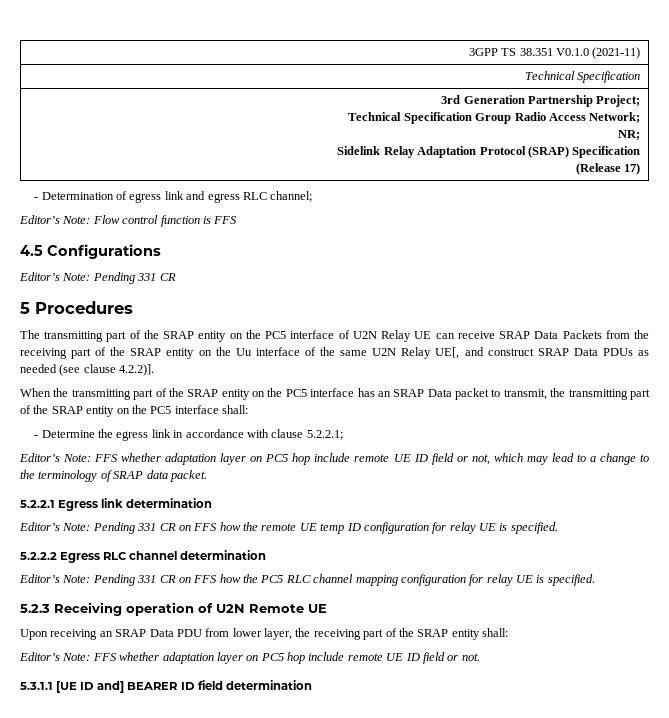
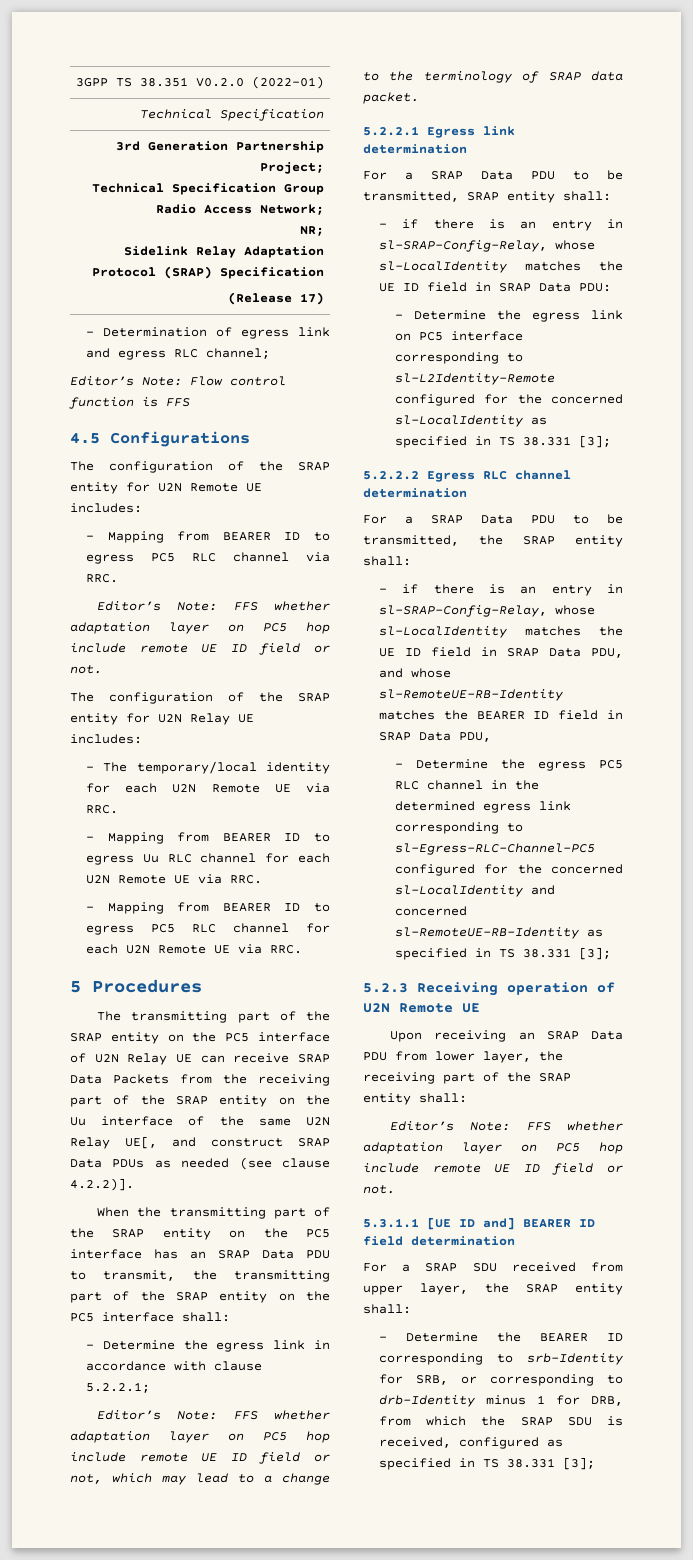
[555,47,641,59] V0.1.0 (2021-11) -> [196,76,325,89] V0.2.0 (2022-01)
[19,272,176,284] Editor’s Note: Pending 331 CR -> [70,461,330,473] [70,482,262,494] [70,503,142,513] [86,531,330,543] [86,552,330,564] [86,574,119,583] [97,601,330,611] [70,622,330,634] [70,643,330,655] [70,665,102,674] [70,692,330,704] [70,713,254,725] [70,734,142,744] [86,761,330,774] [86,783,330,793] [86,805,119,814] [86,832,330,844] [86,853,330,865] [86,874,263,884] [86,902,330,914] [86,923,330,935] [86,944,303,954] The configuration of the SRAP entity for U2N Remote UE includes: // - Mapping from BEARER ID to egress PC5 RLC channel via RRC. // Editor’s Note: FFS whether adaptation layer on PC5 hop include remote UE ID field or not. // The configuration of the SRAP entity for U2N Relay UE includes: // - The temporary/local identity for each U2N Remote UE via RRC. // - Mapping from BEARER ID to egress Uu RLC channel for each U2N Remote UE via RRC. // - Mapping from BEARER ID to egress PC5 RLC channel for each U2N Remote UE via RRC.
[455,388,490,400] packet -> [306,1250,330,1259] PDU
[19,522,558,534] Editor’s Note: Pending 331 CR on FFS how the remote UE temp ID configuration for relay UE is specified. -> [363,170,623,180] [363,191,611,203] [379,219,623,231] [379,240,596,252] [379,261,623,273] [379,282,612,292] [395,310,623,322] [395,331,524,341] [395,352,524,364] [395,373,556,385] [395,394,623,406] [395,415,548,427] [395,435,612,448] For a SRAP Data PDU to be transmitted, SRAP entity shall: // - if there is an entry in sl-SRAP-Config-Relay, whose sl-LocalIdentity matches the UE ID field in SRAP Data PDU: // - Determine the egress link on PC5 interface corresponding to sl-L2Identity-Remote configured for the concerned sl-LocalIdentity as specified in TS 38.331 [3];
[19,574,595,586] Editor’s Note: Pending 331 CR on FFS how the PC5 RLC channel mapping configuration for relay UE is specified. -> [363,514,623,524] [363,535,623,547] [363,556,411,566] [379,584,623,596] [379,605,596,617] [379,626,623,638] [379,647,623,658] [379,668,452,678] [379,689,564,701] [379,710,623,720] [379,732,492,742] [395,759,623,771] [395,780,540,790] [395,801,572,813] [395,822,524,834] [395,843,596,855] [395,864,623,876] [395,885,556,897] [395,906,468,916] [395,927,604,939] [395,947,612,960] For a SRAP Data PDU to be transmitted, the SRAP entity shall: // - if there is an entry in sl-SRAP-Config-Relay, whose sl-LocalIdentity matches the UE ID field in SRAP Data PDU, and whose sl-RemoteUE-RB-Identity matches the BEARER ID field in SRAP Data PDU, // - Determine the egress PC5 RLC channel in the determined egress link corresponding to sl-Egress-RLC-Channel-PC5 configured for the concerned sl-LocalIdentity and concerned sl-RemoteUE-RB-Identity as specified in TS 38.331 [3];
(312, 685) none -> [363,1262,623,1272] [363,1283,623,1295] [363,1304,411,1314] [379,1332,623,1342] [379,1353,623,1365] [379,1374,623,1386] [379,1395,623,1407] [379,1416,623,1426] [379,1437,564,1449] [379,1457,596,1470] // For a SRAP SDU received from upper layer, the SRAP entity shall: // - Determine the BEARER ID corresponding to srb-Identity for SRB, or corresponding to drb-Identity minus 1 for DRB, from which the SRAP SDU is received, configured as specified in TS 38.331 [3];

